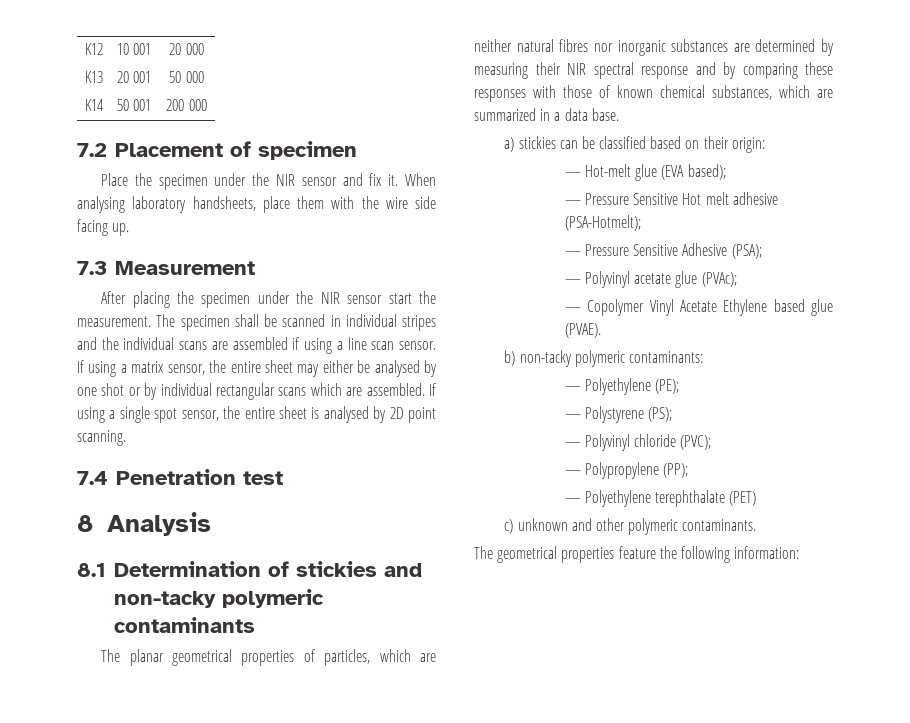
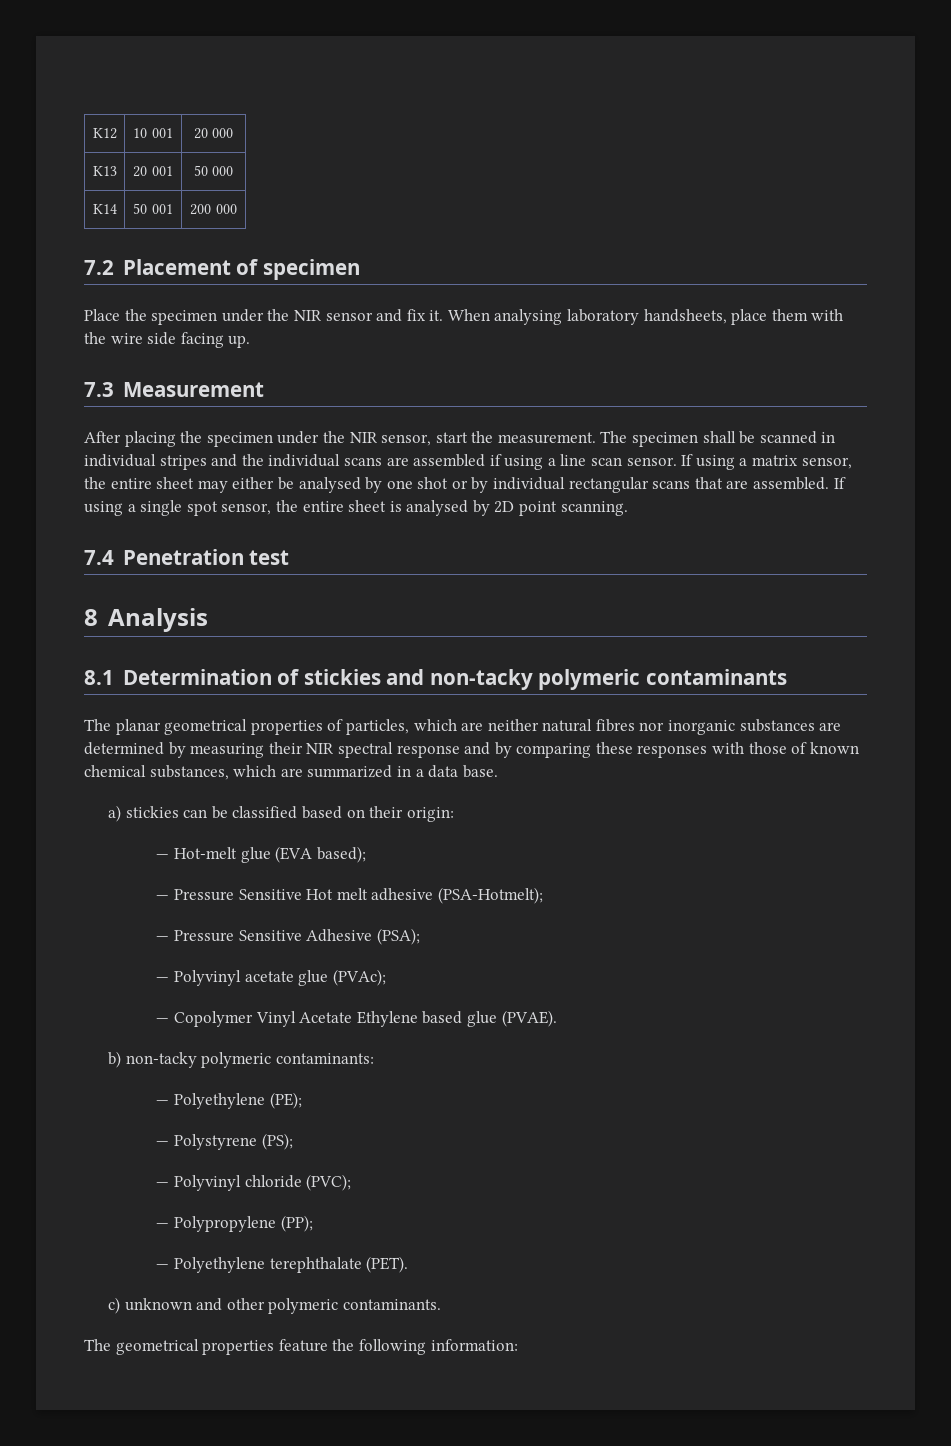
[347,295,383,304] sensor -> [381,434,432,446] sensor,
[310,383,342,396] which -> [694,477,723,489] that
[729,491,757,506] (PET) -> [366,1256,409,1273] (PET).

